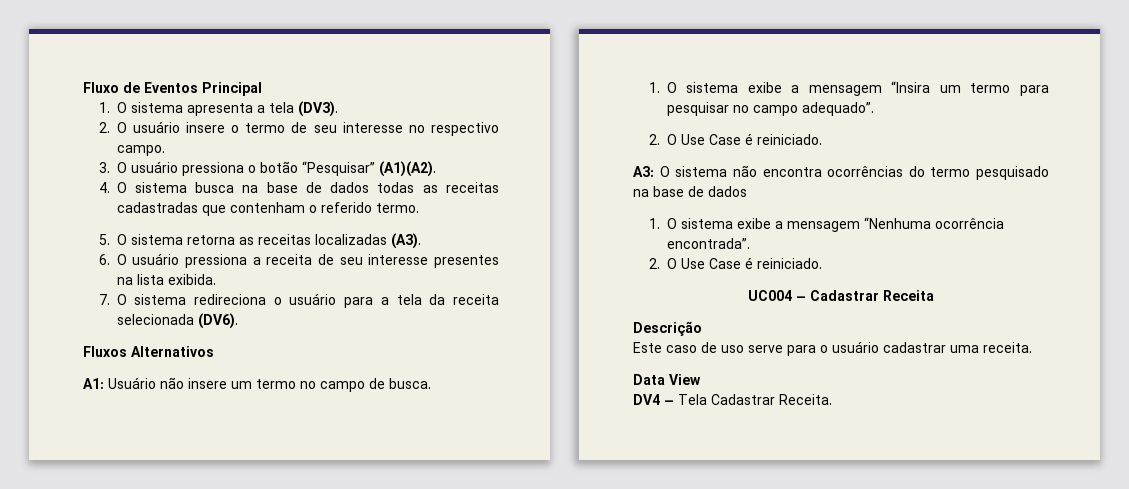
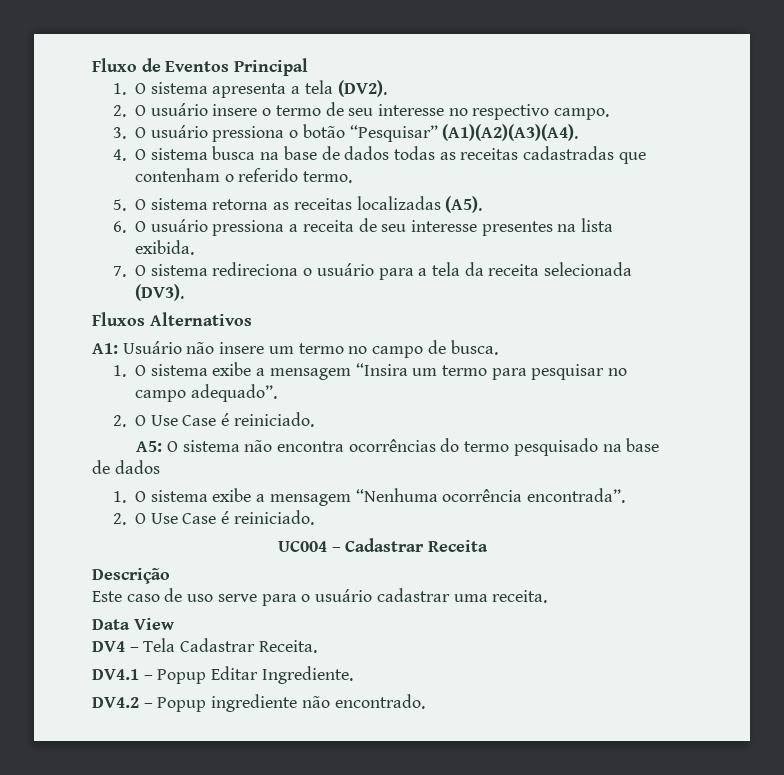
[297,101,338,117] (DV3). -> [337,80,387,97] (DV2).
[378,161,436,177] (A1)(A2). -> [442,124,579,141] (A1)(A2)(A3)(A4).
[390,233,421,249] (A3). -> [445,196,483,213] (A5).
[197,313,238,329] (DV6). -> [134,284,184,301] (DV3).
[633,166,654,177] A3: -> [136,441,163,452] A5:
(832, 399) none -> [92,666,353,684] [92,694,425,712] // DV4.1 – Popup Editar Ingrediente. // DV4.2 – Popup ingrediente não encontrado.

